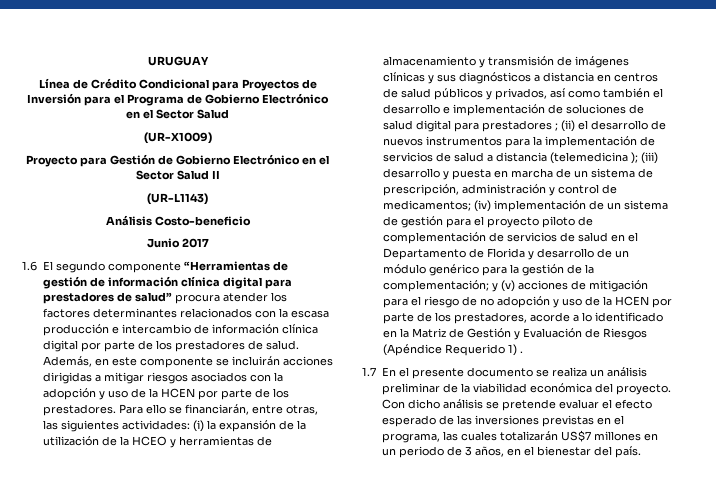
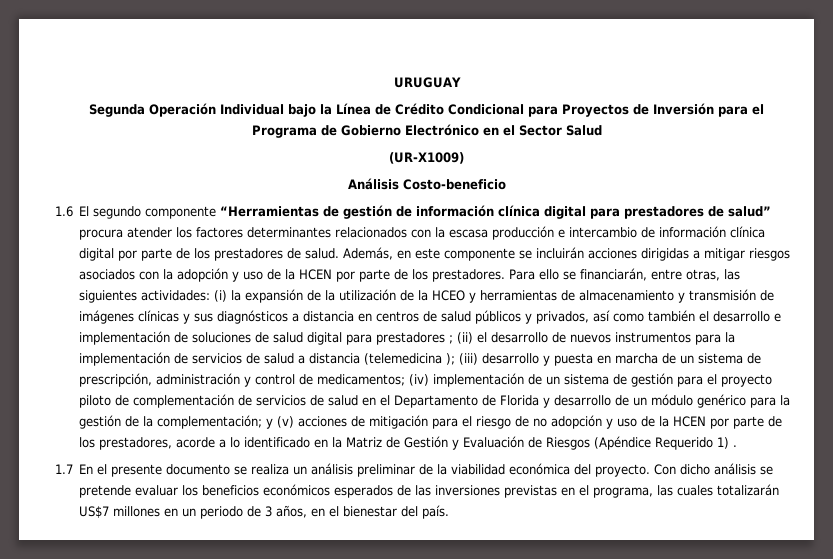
(209, 61) none -> [89,103,332,117] Segunda Operación Individual bajo la
[26,154,329,167] [135,170,220,180] [147,193,208,205] // Proyecto para Gestión de Gobierno Electrónico en el Sector Salud II // (UR-L1143) -> (465, 158) none
[146,238,209,248] // Junio 2017 -> (506, 184) none
[602,399,653,409] [382,415,437,427] el efecto esperado -> [182,484,394,498] los beneficios económicos esperados

